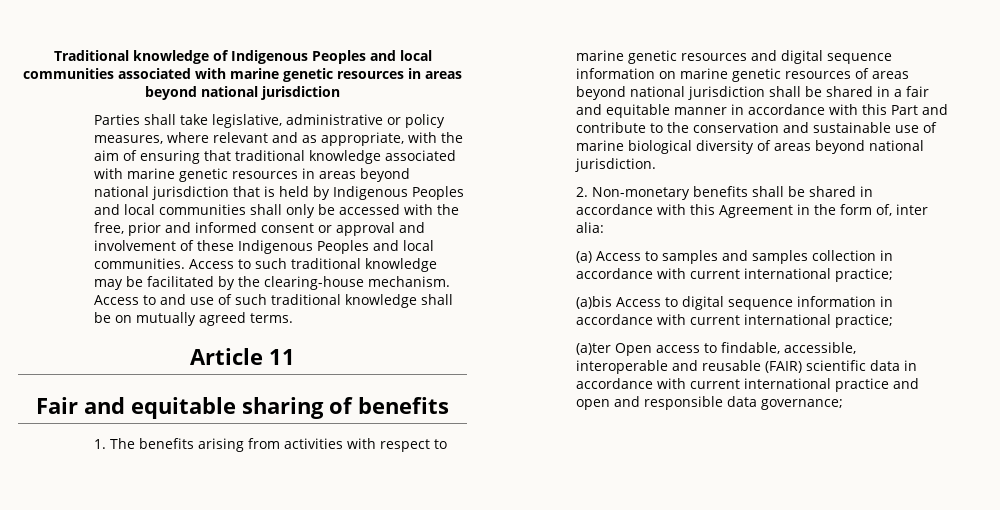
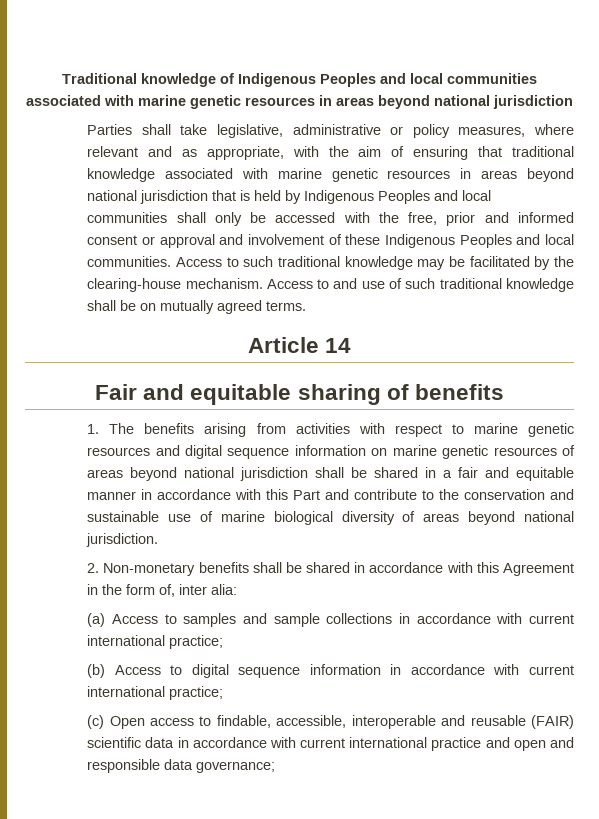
[269,349,295,365] 11 -> [325,338,352,353] 14
[752,250,894,264] [576,268,894,282] [576,296,613,309] samples collection in accordance with current international practice; // (a)bis -> [273,613,574,627] [87,635,224,649] [87,664,106,678] sample collections in accordance with current international practice; // (b)
[576,343,612,355] (a)ter -> [87,715,105,729] (c)

